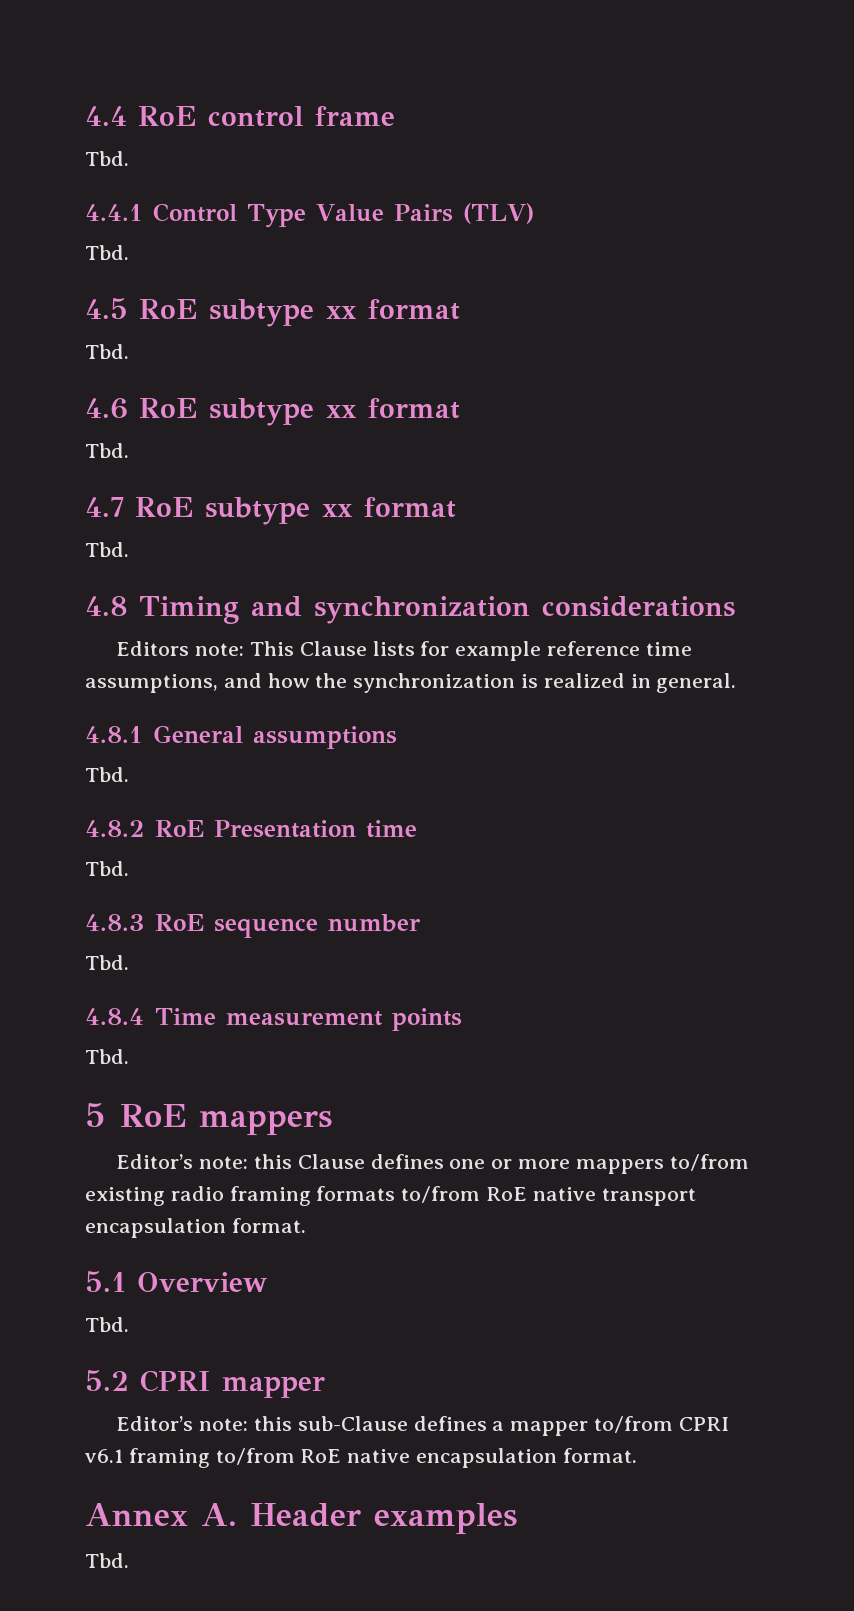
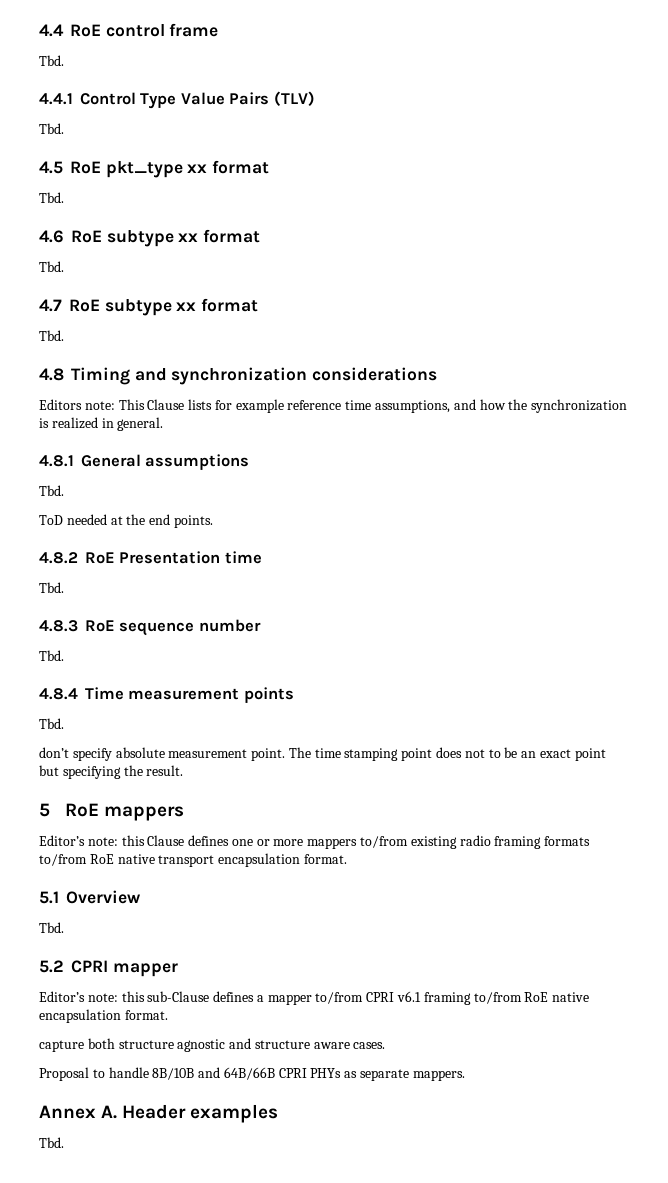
[208,299,314,327] subtype -> [105,161,183,178] pkt_type
(129, 774) none -> [39,514,213,528] // ToD needed at the end points.
(129, 1056) none -> [39,747,606,761] [39,765,184,779] // don’t specify absolute measurement point. The time stamping point does not to be an exact point but specifying the result.
(637, 1455) none -> [39,1038,386,1052] [39,1067,465,1081] // capture both structure agnostic and structure aware cases. // Proposal to handle 8B/10B and 64B/66B CPRI PHYs as separate mappers.

